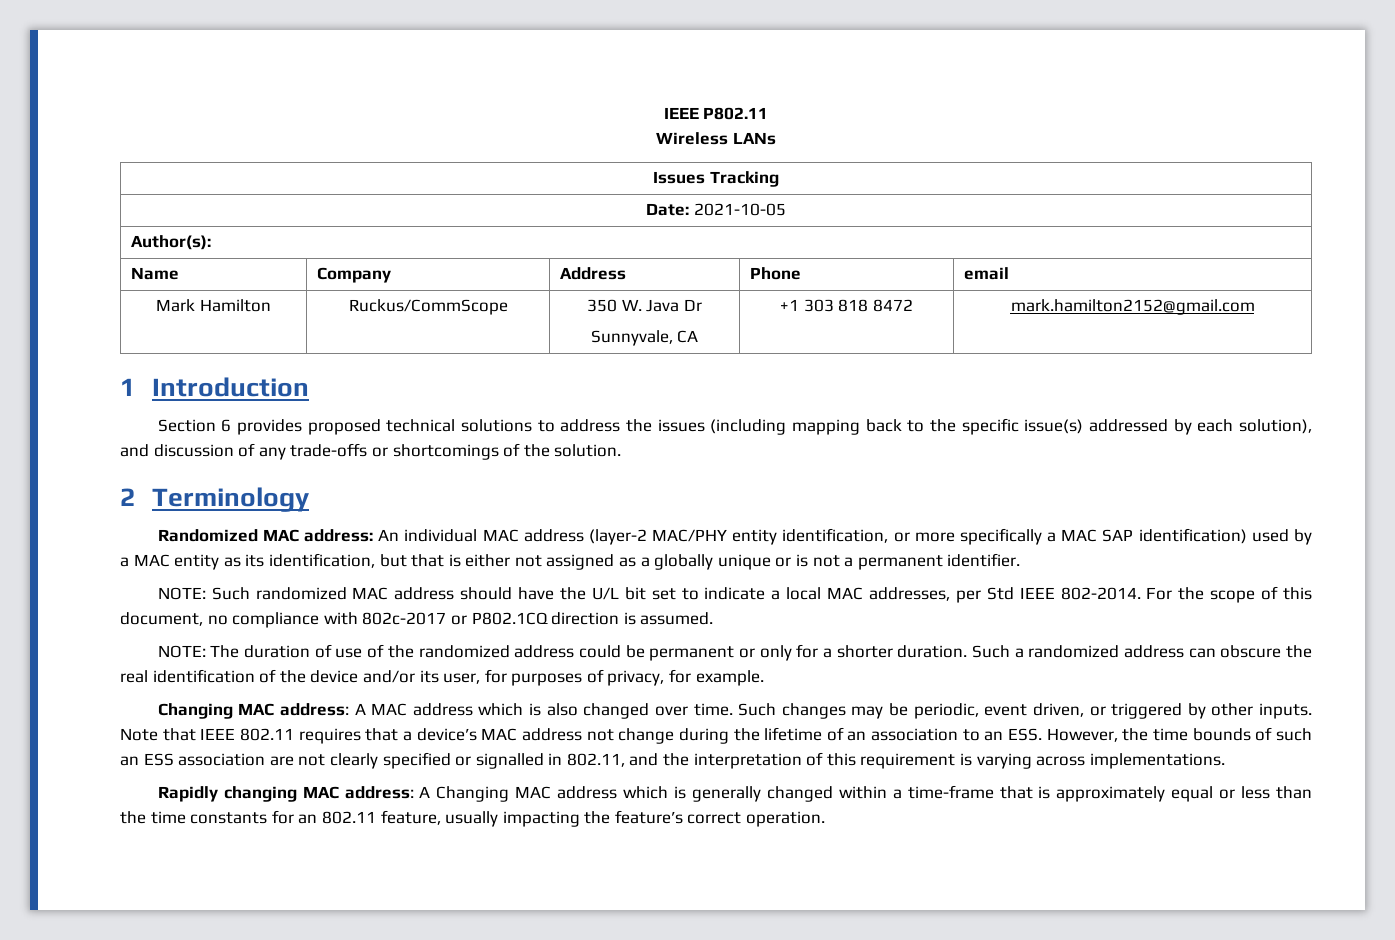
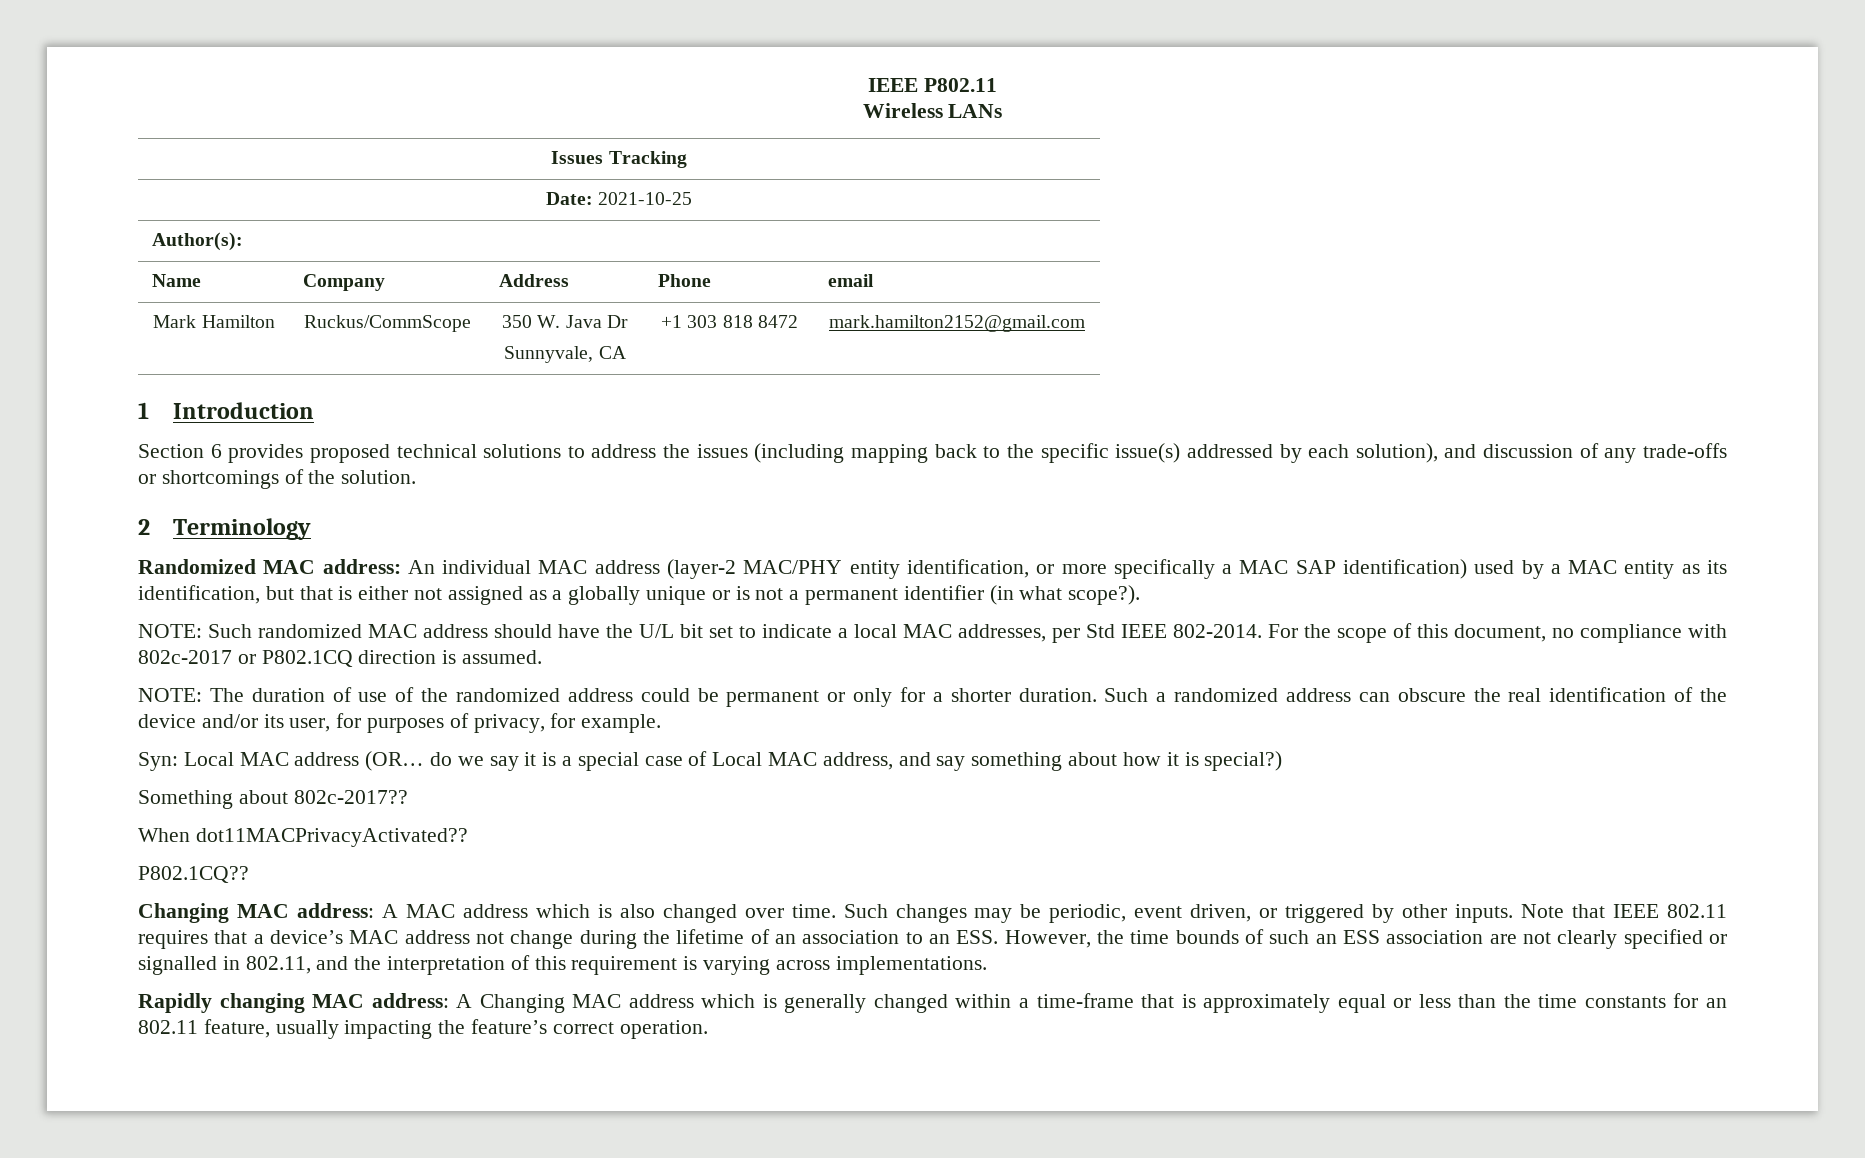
[693,203,786,216] 2021-10-05 -> [598,192,693,205] 2021-10-25
[947,553,1021,567] identifier. -> [903,585,1141,605] identifier (in what scope?).
(764, 678) none -> [138,751,1283,771] [138,790,408,809] [138,828,468,847] [138,866,249,883] // Syn: Local MAC address (OR… do we say it is a special case of Local MAC address, and say something about how it is special?) // Something about 802c-2017?? // When dot11MACPrivacyActivated?? // P802.1CQ??

